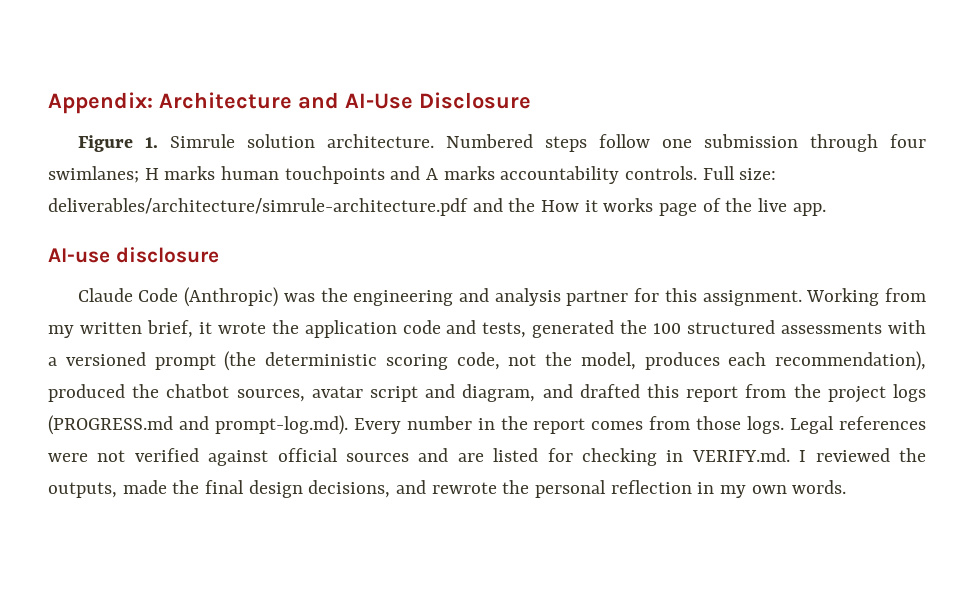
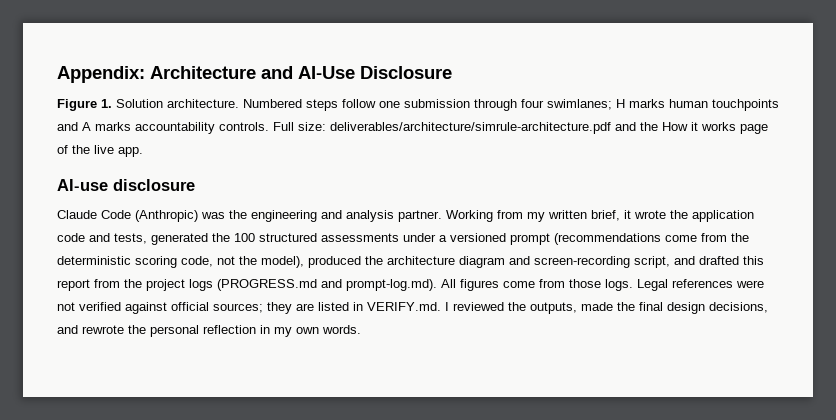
[169,134,315,148] Simrule solution -> [116,99,163,108] Solution
[566,288,802,306] partner for this assignment. -> [398,210,442,222] partner.
[887,320,926,334] with -> [403,233,436,242] under
[224,351,257,371] (the -> [554,233,749,245] (recommendations come from the
[580,351,926,371] [48,384,536,402] model, produces each recommendation), produced the chatbot sources, avatar script and diagram, -> [261,256,670,268] model), produced the architecture diagram and screen-recording script,
[353,416,644,434] Every number in the report comes -> [441,279,535,291] All figures come
[346,448,657,466] sources and are listed for checking -> [213,302,349,314] sources; they are listed

